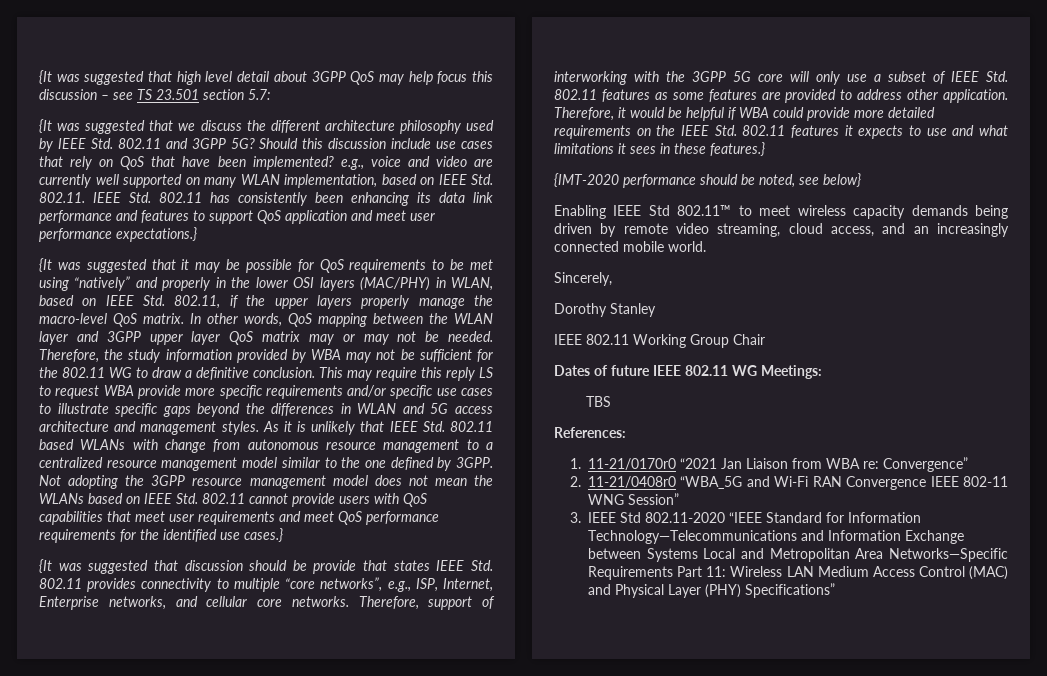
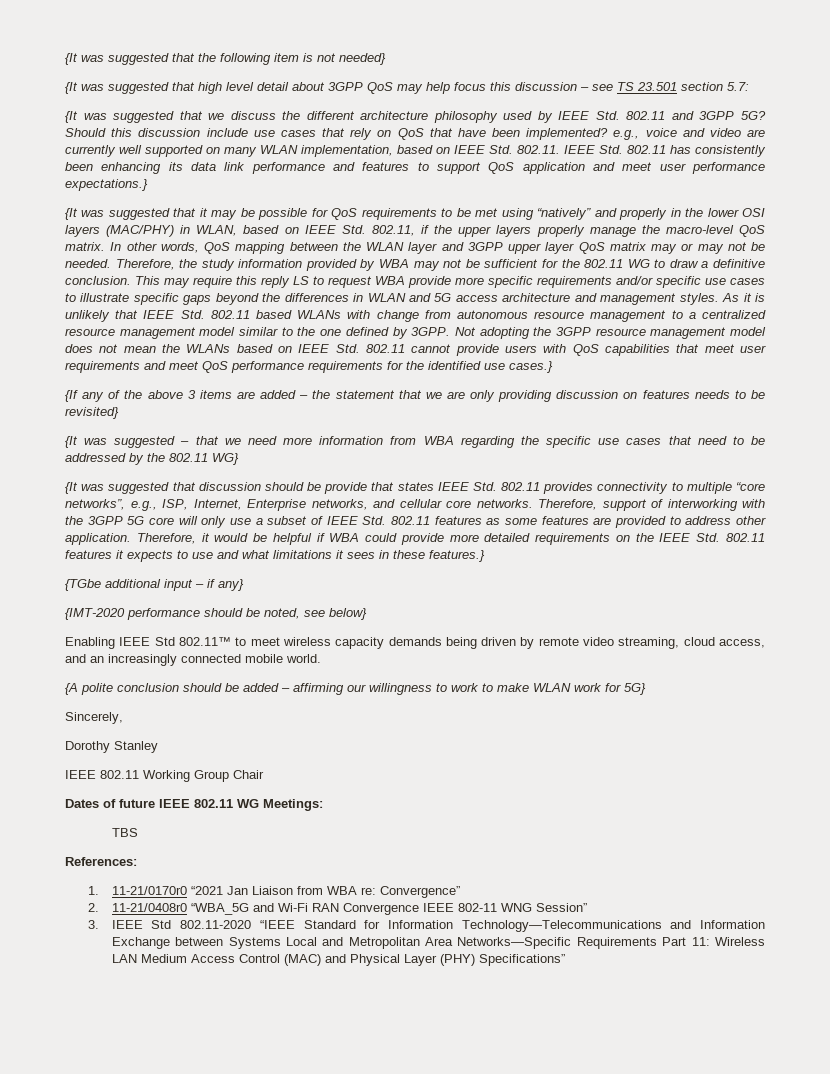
[39,70,173,85] {It was suggested that -> [65,53,386,65] [65,82,195,94] {It was suggested that the following item is not needed} // {It was suggested that
(283, 535) none -> [65,390,765,402] [65,407,119,419] [65,436,765,448] [65,453,239,465] // {If any of the above 3 items are added – the statement that we are only providing discussion on features needs to be revisited} // {It was suggested – that we need more information from WBA regarding the specific use cases that need to be addressed by the 802.11 WG}
(765, 149) none -> [65,579,244,591] // {TGbe additional input – if any}
(706, 246) none -> [65,683,646,695] // {A polite conclusion should be added – affirming our willingness to work to make WLAN work for 5G}

